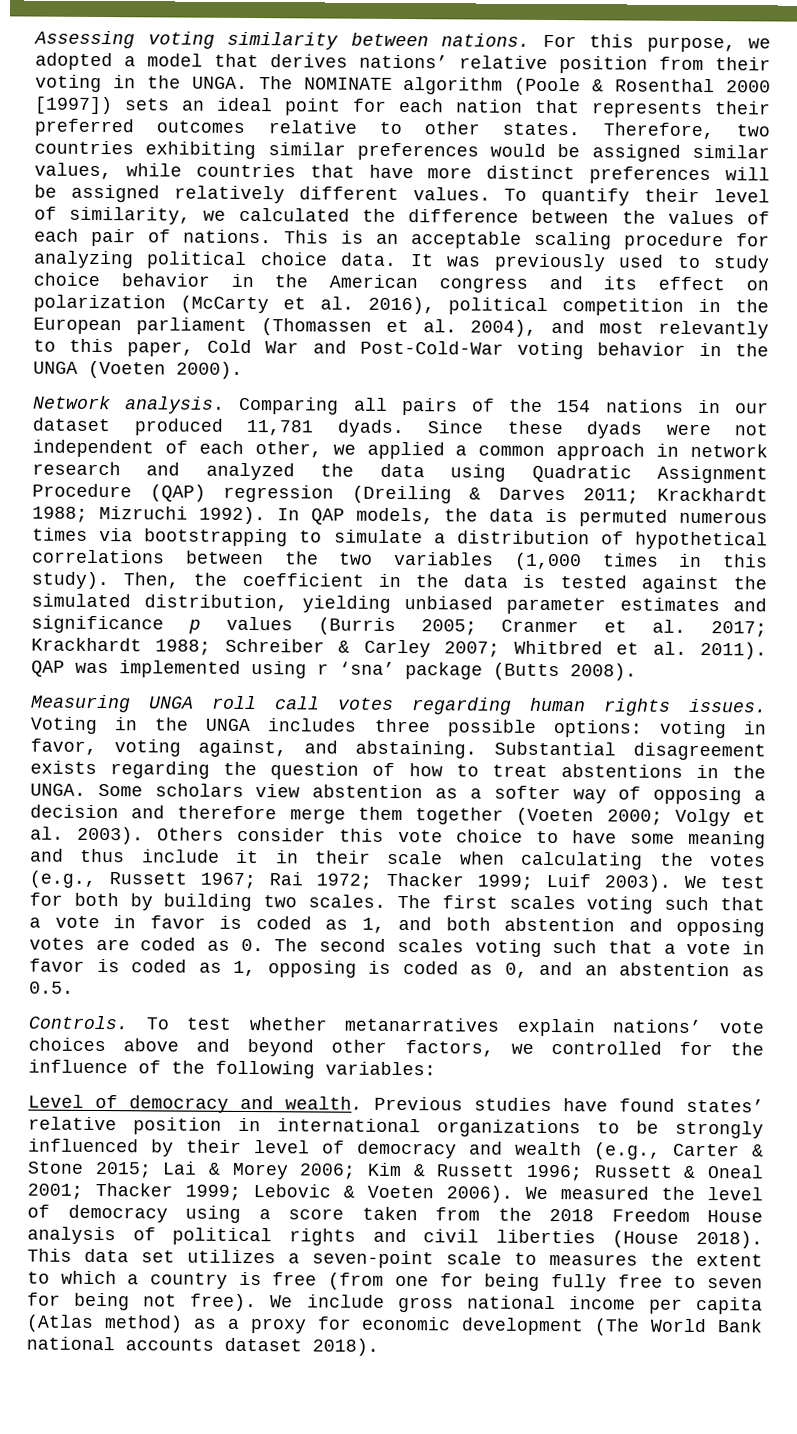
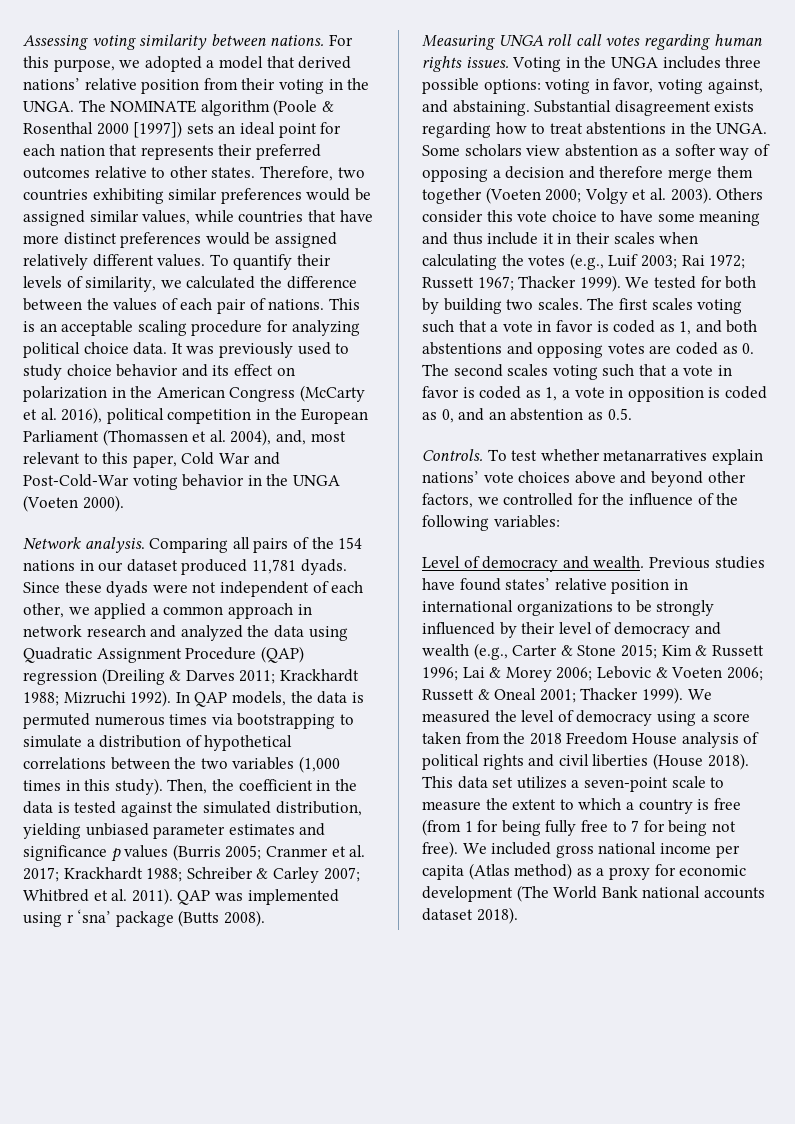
[270,54,348,68] derives -> [298,56,352,69] derived
[725,167,770,181] will -> [205,232,250,245] would
[714,189,770,203] level -> [23,276,62,288] levels
[230,273,528,293] in the American congress -> (179, 370) none
(166, 303) none -> [111,386,296,402] in the American Congress
[135,317,247,335] parliament -> [23,430,99,442] Parliament
[551,320,769,339] and most relevantly -> [275,430,346,445] [23,452,80,464] and, most relevant
[223,761,396,780] the question of -> (491, 130) none
[387,850,444,865] scale -> [613,232,655,244] scales
[109,872,766,892] Russett 1967; Rai 1972; Thacker 1999; Luif 2003). We test -> [608,254,746,269] [422,275,696,292] Luif 2003; Rai 1972; Russett 1967; Thacker 1999). We tested
[504,917,615,932] abstention -> [422,342,502,355] abstentions
[267,960,357,978] opposing -> [561,387,704,402] a vote in opposition
[162,1161,583,1182] Lai & Morey 2006; Kim & Russett 1996; -> [661,645,764,657] [422,666,763,682] Kim & Russett 1996; Lai & Morey 2006; Lebovic & Voeten 2006;
[185,1184,513,1203] 1999; Lebovic & Voeten 2006). -> [641,687,683,704] 1999).
[549,1254,638,1266] measures -> [422,801,481,811] measure
[394,1275,429,1287] one -> [464,821,473,832] 1
[707,1278,764,1289] seven -> [631,820,640,832] 7
[306,1294,385,1308] include -> [491,842,552,855] included

